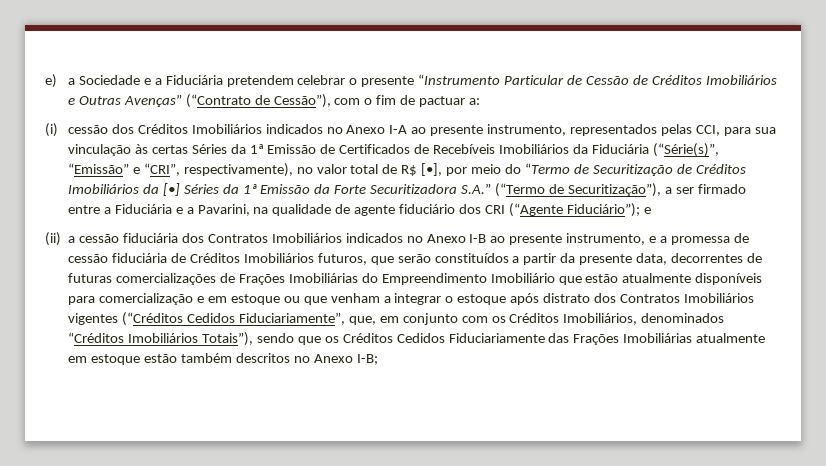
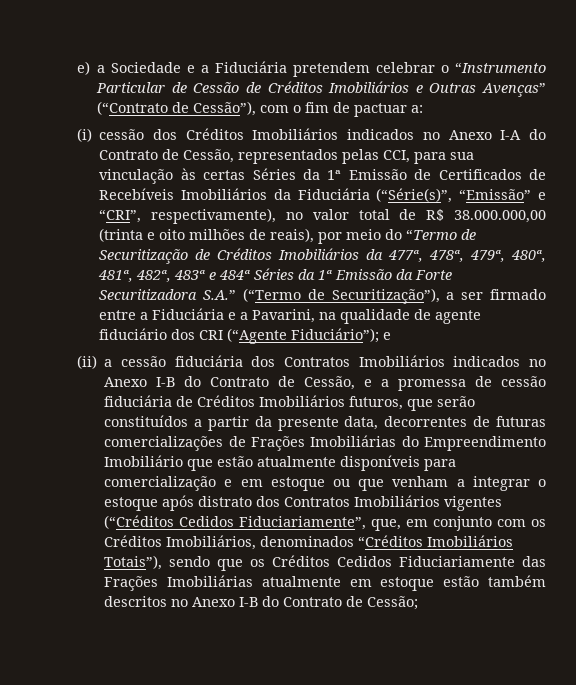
[361,76,415,87] presente -> (450, 69) none
[411,124,567,136] ao presente instrumento, -> [529,129,546,140] [99,149,235,163] do Contrato de Cessão,
[421,163,443,176] [•], -> [453,210,546,223] [99,228,315,243] 38.000.000,00 (trinta e oito milhões de reais),
[162,183,180,196] [•] -> [388,250,546,262] [98,270,252,282] 477ª, 478ª, 479ª, 480ª, 481ª, 482ª, 483ª e 484ª
[490,233,646,245] ao presente instrumento, -> [184,376,356,390] do Contrato de Cessão,
[356,354,378,365] I-B; -> [239,596,419,610] I-B do Contrato de Cessão;

